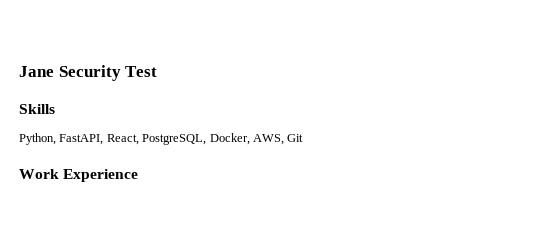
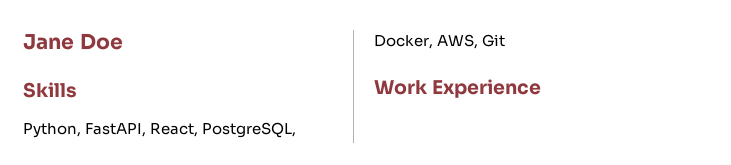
[58,65,158,81] Security Test -> [79,33,123,50] Doe

